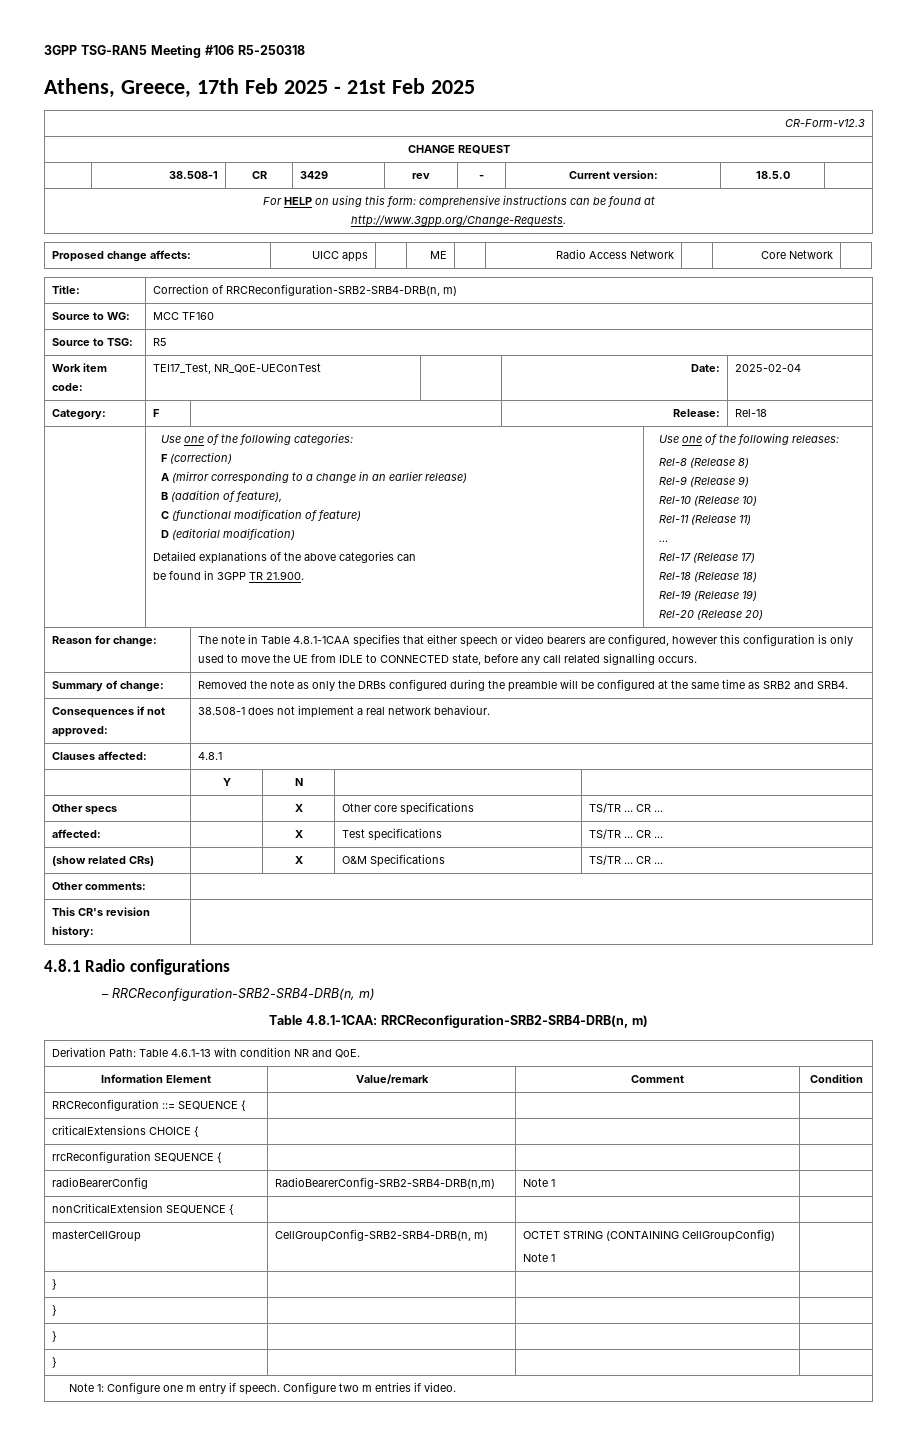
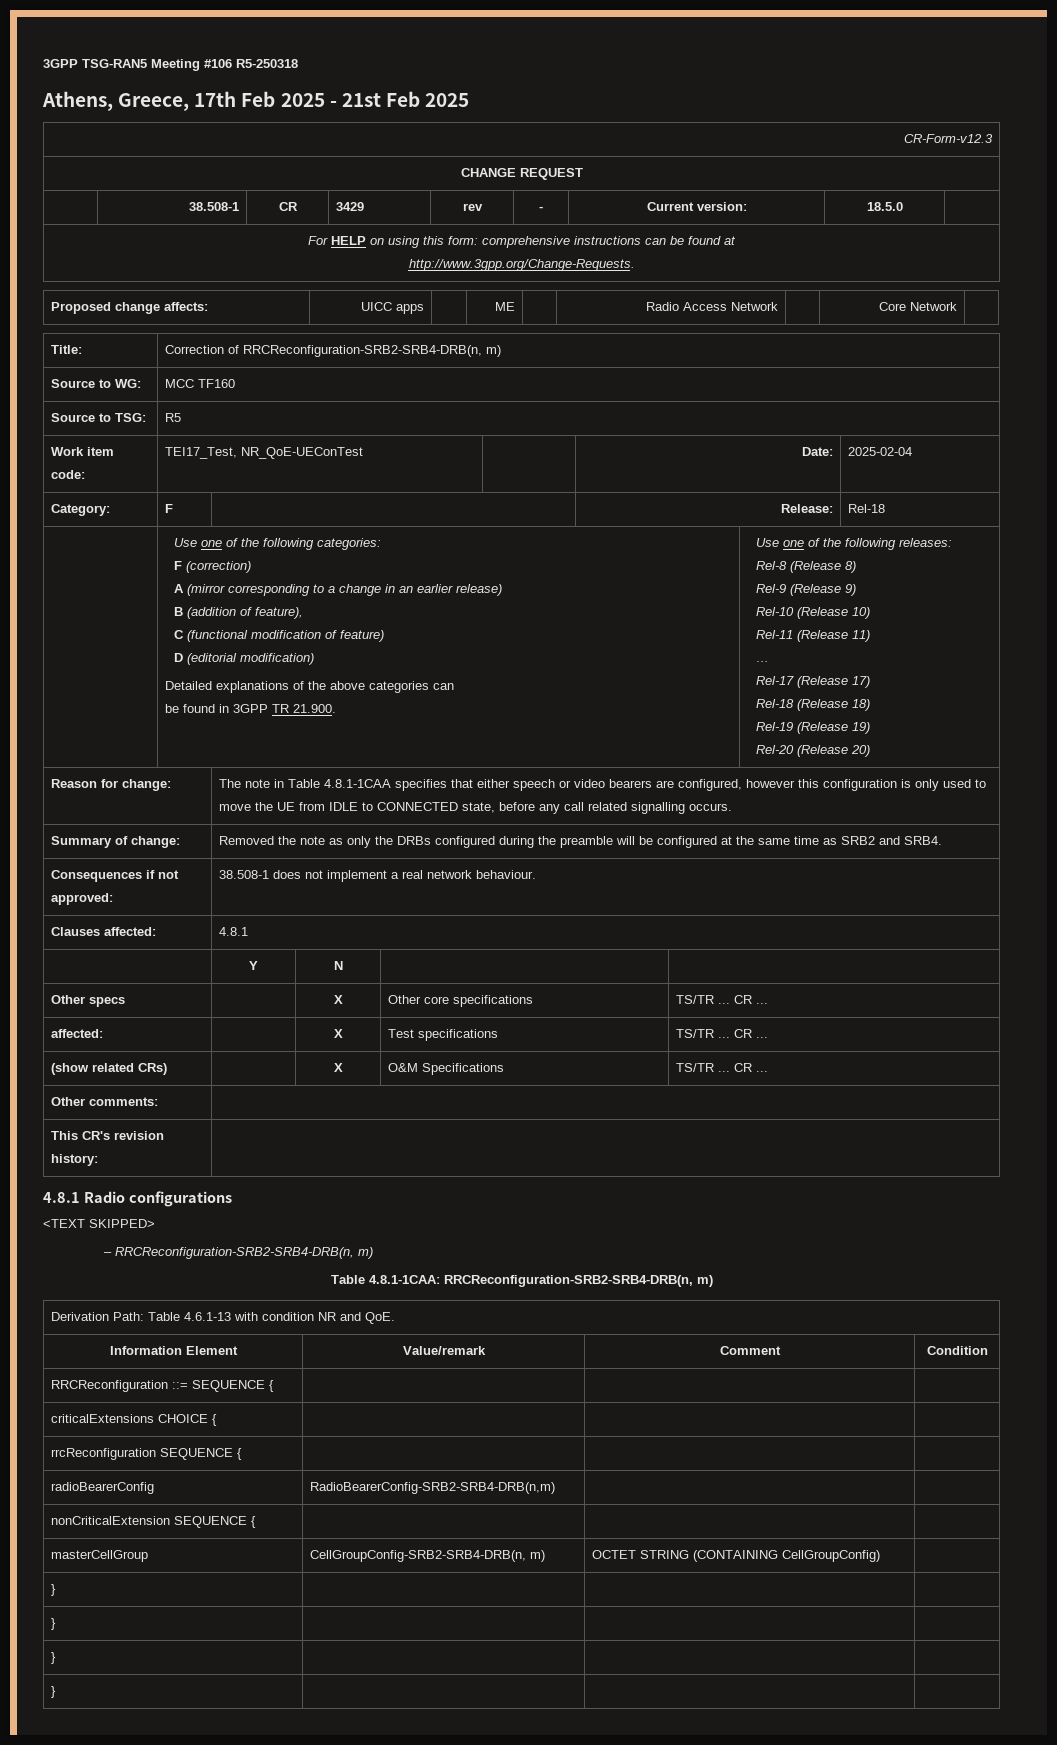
(230, 967) none -> [43,1219,155,1228] // <TEXT SKIPPED>
[522,1178,555,1187] Note 1 -> (556, 1488) none
[522,1253,555,1262] // Note 1 -> (881, 1556) none
[68,1382,456,1395] // Note 1: Configure one m entry if speech. Configure two m entries if video. -> (57, 1692) none

